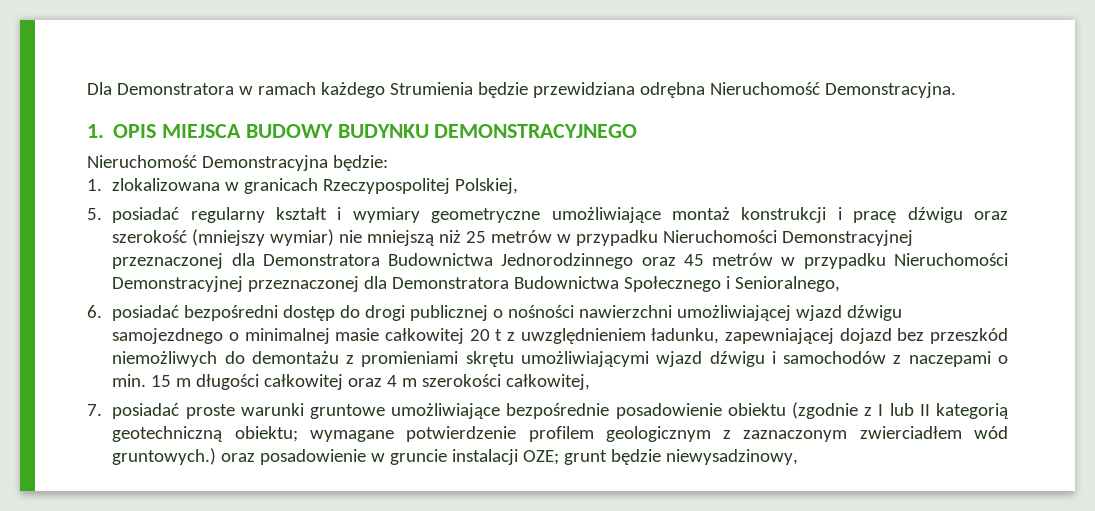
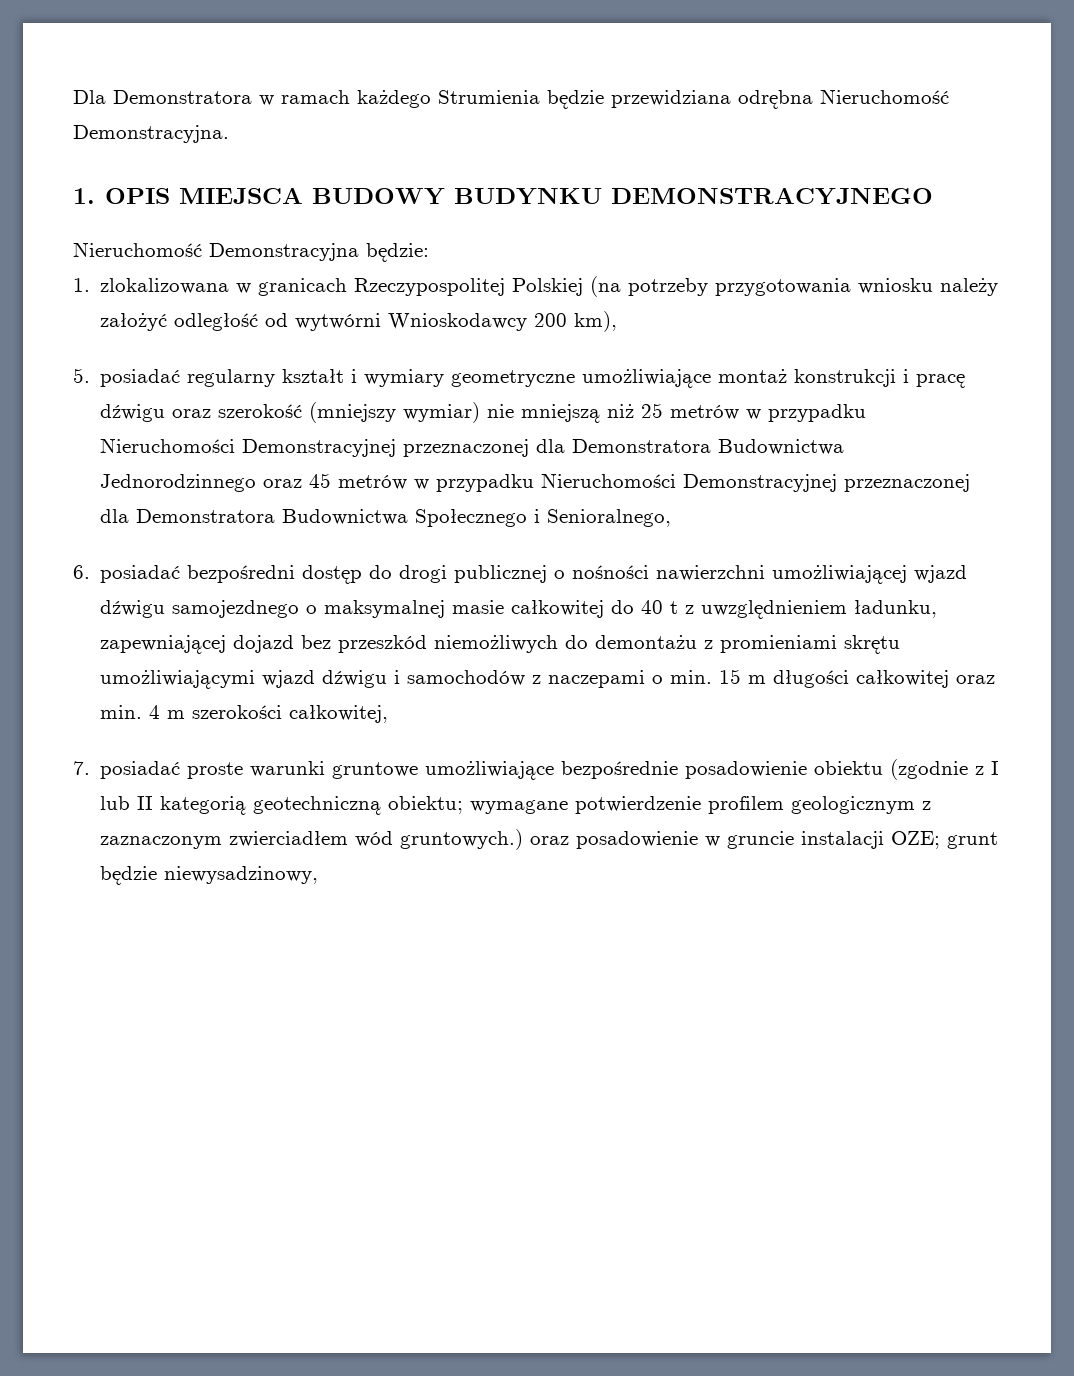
[455,178,519,194] Polskiej, -> [512,276,999,297] [100,311,618,332] Polskiej (na potrzeby przygotowania wniosku należy założyć odległość od wytwórni Wnioskodawcy 200 km),
[244,328,330,344] minimalnej -> [324,600,446,618] maksymalnej
[469,329,490,341] 20 -> [611,600,664,614] do 40
(383, 382) none -> [100,705,143,719] min.

